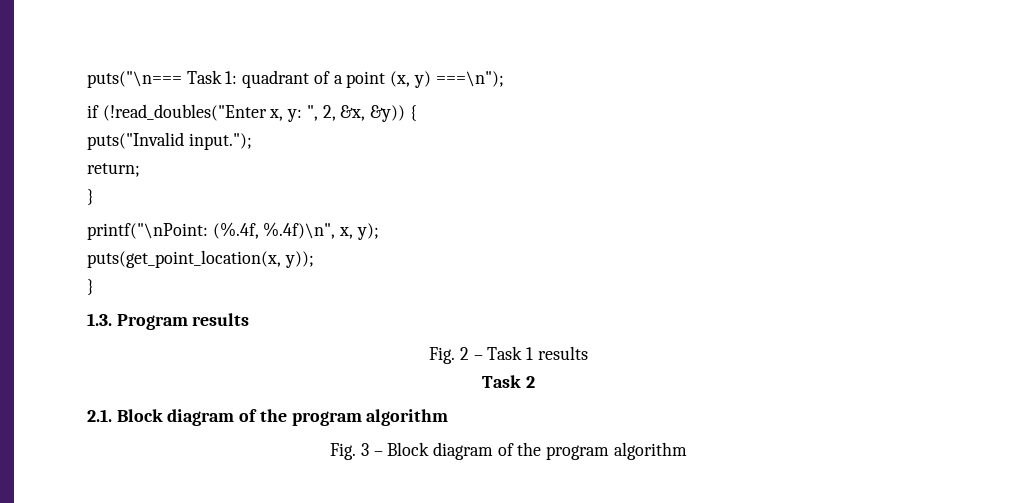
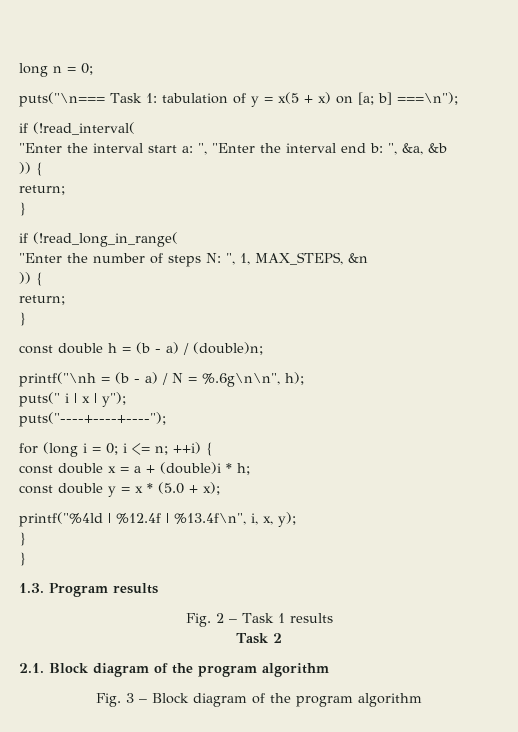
[87,70,504,88] [87,104,417,122] [87,132,252,150] [87,163,140,177] [87,189,94,205] [87,222,336,240] puts("\n=== Task 1: quadrant of a point (x, y) ===\n"); // if (!read_doubles("Enter x, y: ", 2, &x, &y)) { // puts("Invalid input."); // return; // } // printf("\nPoint: (%.4f, %.4f)\n", -> [19,63,93,77] [19,92,458,107] [19,122,135,135] [19,143,447,155] [19,162,43,176] [19,185,65,195] [19,202,26,216] [19,232,178,247] [19,252,368,267] [19,272,43,286] [19,295,65,305] [19,312,26,326] [19,342,263,355] [19,372,304,387] [19,392,126,407] [19,412,166,427] [19,442,213,457] [19,462,250,475] [19,482,220,497] [19,512,258,527] long n = 0; // puts("\n=== Task 1: tabulation of y = x(5 + x) on [a; b] ===\n"); // if (!read_interval( // "Enter the interval start a: ", "Enter the interval end b: ", &a, &b // )) { // return; // } // if (!read_long_in_range( // "Enter the number of steps N: ", 1, MAX_STEPS, &n // )) { // return; // } // const double h = (b - a) / (double)n; // printf("\nh = (b - a) / N = %.6g\n\n", h); // puts(" i | x | y"); // puts("----+----+----"); // for (long i = 0; i <= n; ++i) { // const double x = a + (double)i * h; // const double y = x * (5.0 + x); // printf("%4ld | %12.4f | %13.4f\n", i,
[87,250,314,268] puts(get_point_location(x, y)); -> [19,532,26,546] }

